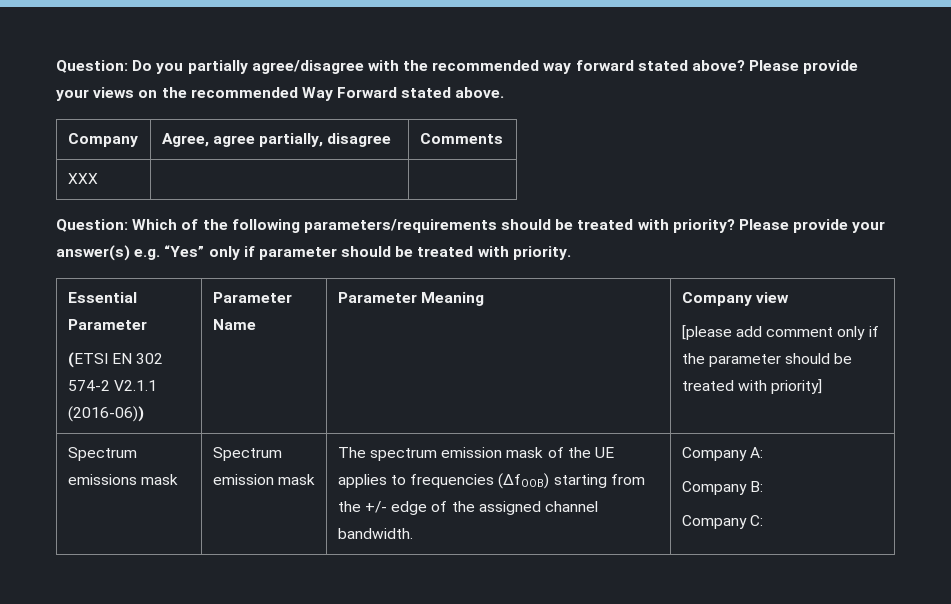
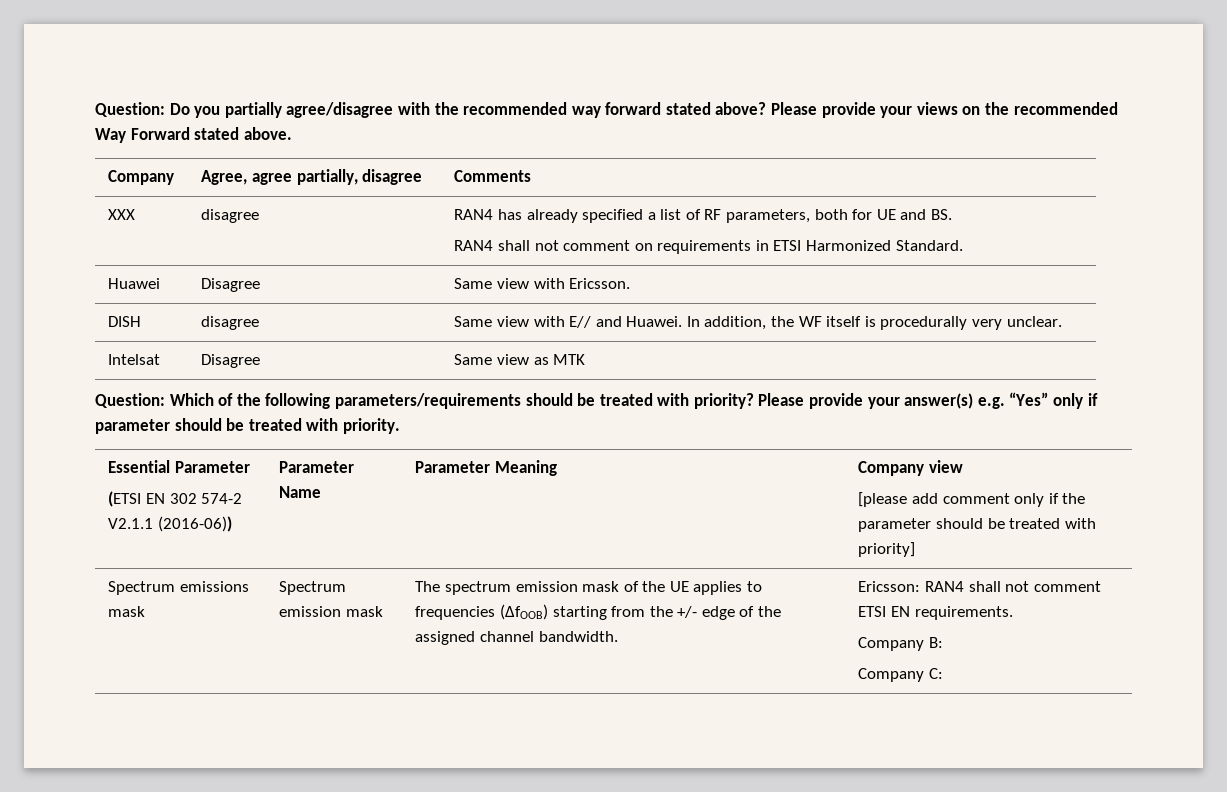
(98, 178) | -> [201,209,260,223] [454,209,953,223] [454,240,963,254] [108,278,161,289] [201,278,261,292] [454,278,631,289] [108,316,142,327] [201,316,260,330] [454,316,1062,330] [108,354,161,365] [201,354,261,368] [454,354,586,365] disagree | RAN4 has already specified a list of RF parameters, both for UE and BS. // RAN4 shall not comment on requirements in ETSI Harmonized Standard. // Huawei | Disagree | Same view with Ericsson. // DISH | disagree | Same view with E// and Huawei. In addition, the WF itself is procedurally very unclear. // Intelsat | Disagree | Same view as MTK
[681,447,764,461] Company A: -> [858,581,1101,592] [858,606,1013,620] Ericsson: RAN4 shall not comment ETSI EN requirements.

